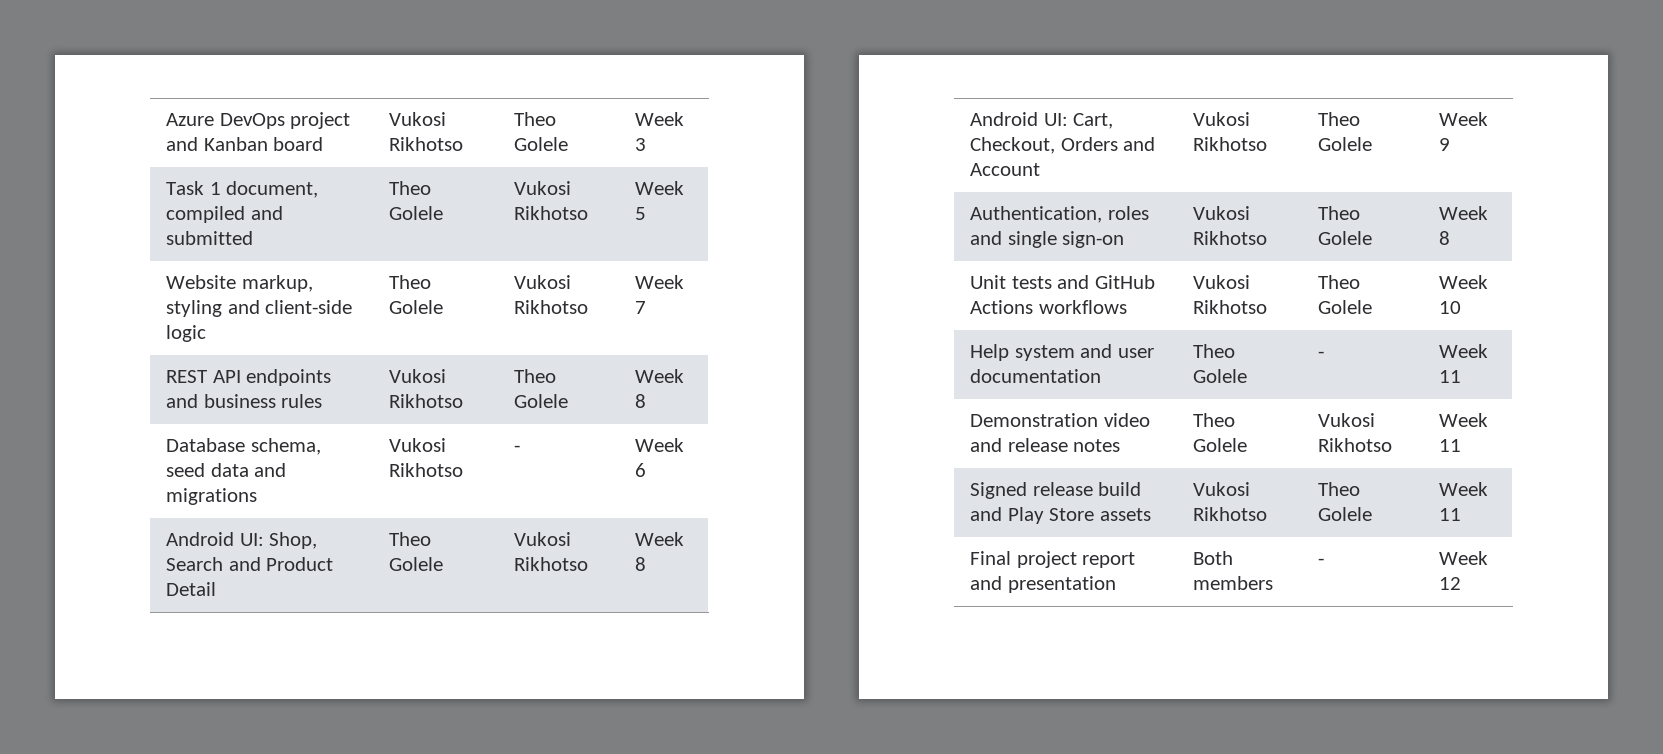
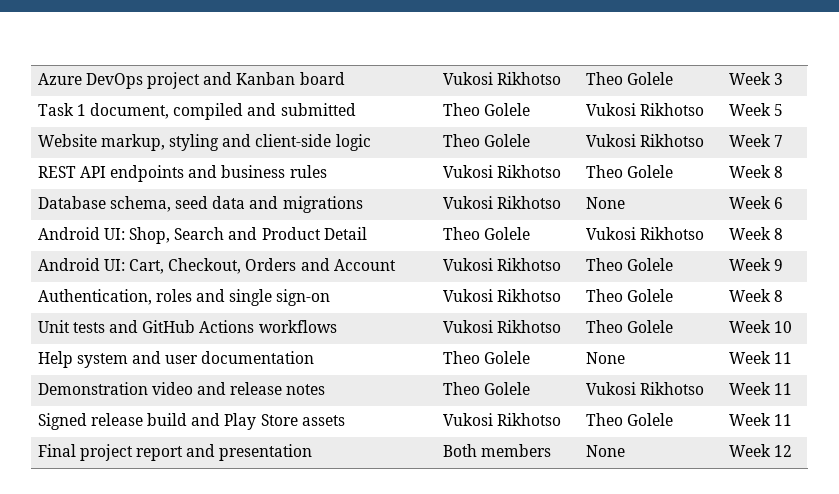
[514,445,521,452] | - -> [585,197,625,209] | None
[1318,351,1325,358] | - -> [585,352,625,364] | None
[1318,558,1325,565] | - -> [585,445,625,457] | None

